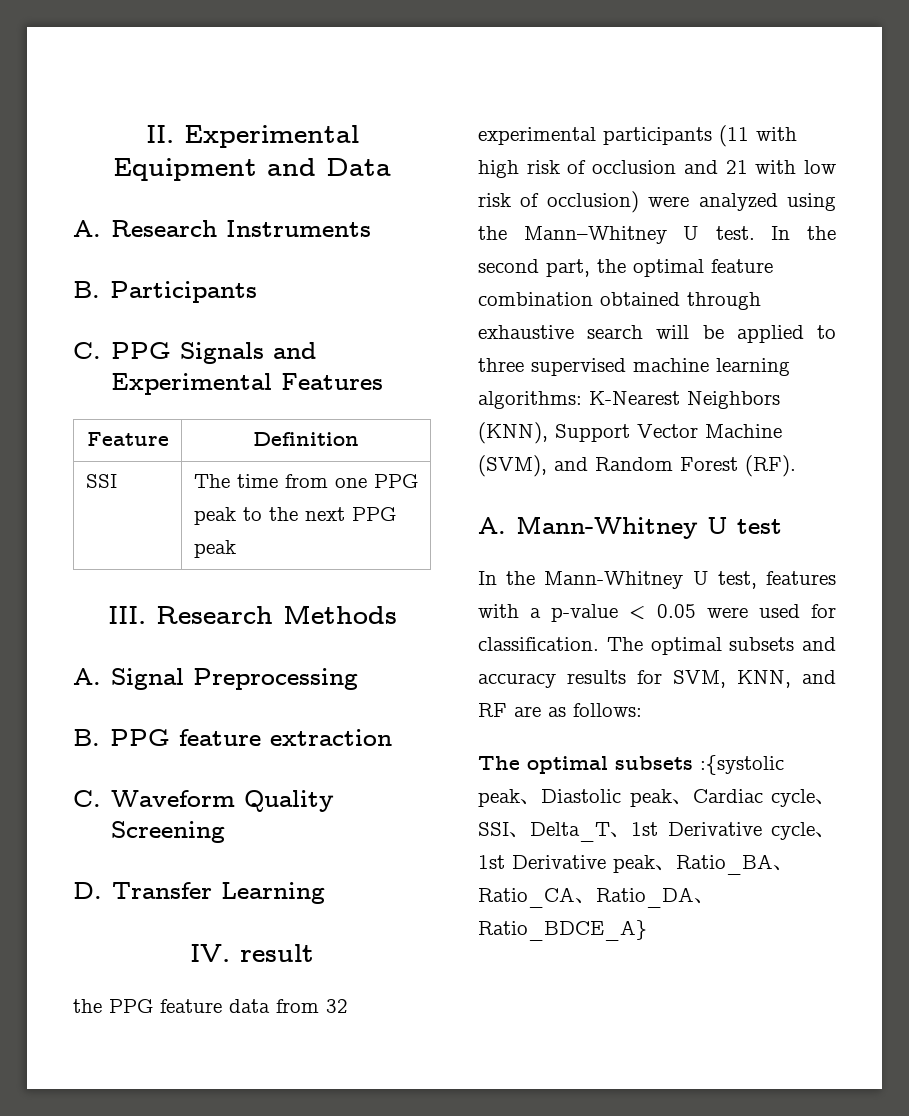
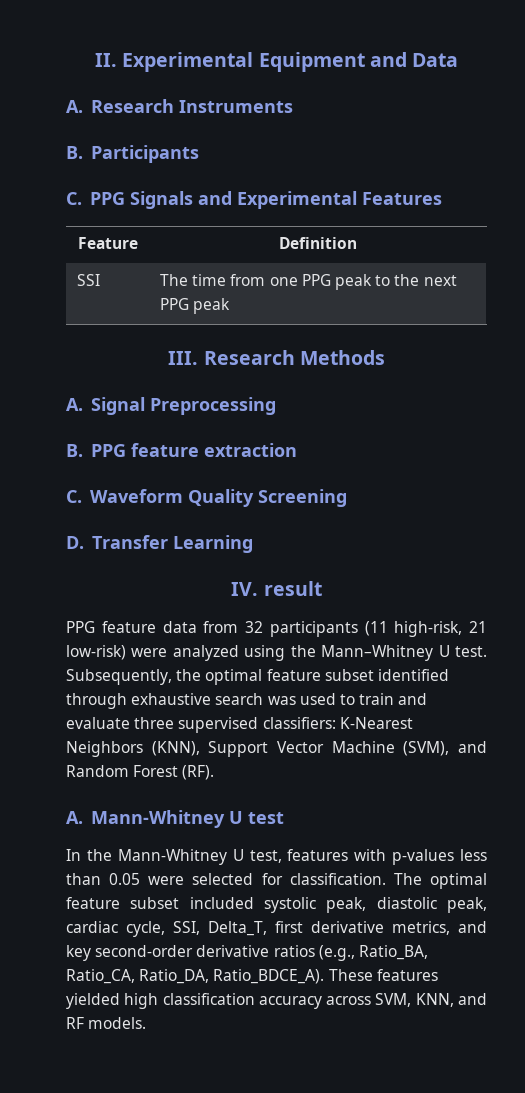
[73,999,102,1013] the -> (322, 588) none
[478,127,596,145] experimental -> (263, 627) none
[756,127,797,141] [478,160,836,178] [478,191,639,213] with high risk of occlusion and 21 with low risk of occlusion) -> [394,621,487,637] [66,645,126,660] high-risk, 21 low-risk)
[771,226,836,240] [478,259,590,277] In the second part, -> [66,669,172,685] Subsequently,
[478,292,680,306] combination obtained -> [324,669,449,681] subset identified
[656,325,836,343] [478,358,790,376] [478,391,582,409] will be applied to three supervised machine learning algorithms: -> [267,693,428,705] [66,717,336,733] was used to train and evaluate three supervised classifiers:
[530,604,646,622] a p-value < -> [392,849,487,865] [66,873,101,885] p-values less than
[758,604,800,618] used -> [192,873,254,885] selected
[729,637,836,651] [478,670,836,688] [478,703,642,717] [478,755,784,775] [478,789,836,807] [478,822,836,842] [478,854,794,875] [478,887,715,908] [478,920,647,941] subsets and accuracy results for SVM, KNN, and RF are as follows: // The optimal subsets :{systolic peak、Diastolic peak、Cardiac cycle、SSI、Delta_T、1st Derivative cycle、1st Derivative peak、Ratio_BA、Ratio_CA、Ratio_DA、Ratio_BDCE_A} -> [66,897,487,913] [66,921,487,937] [66,945,428,961] [66,969,438,984] [66,993,487,1009] [66,1017,147,1029] feature subset included systolic peak, diastolic peak, cardiac cycle, SSI, Delta_T, first derivative metrics, and key second-order derivative ratios (e.g., Ratio_BA, Ratio_CA, Ratio_DA, Ratio_BDCE_A). These features yielded high classification accuracy across SVM, KNN, and RF models.

